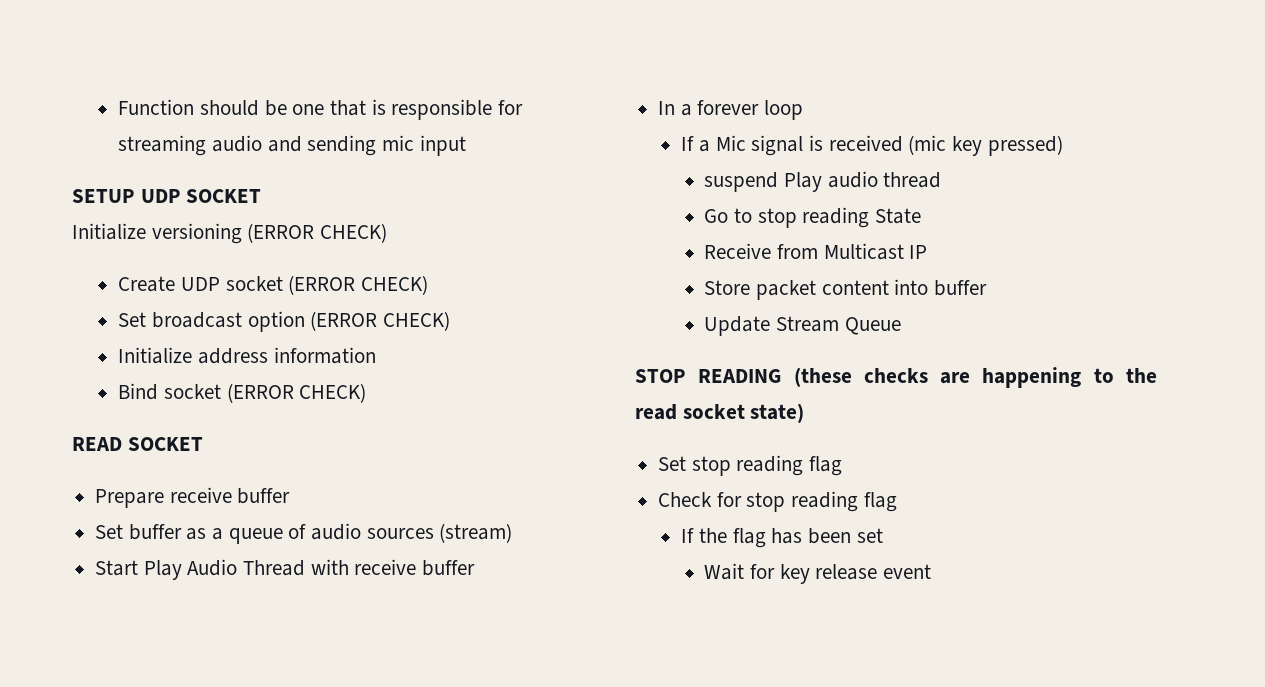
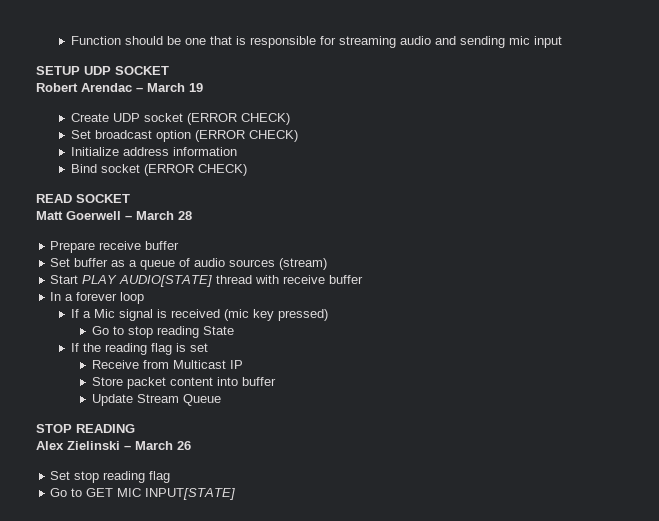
[72,223,388,244] Initialize versioning (ERROR CHECK) -> [36,83,203,92] Robert Arendac – March 19
(203, 444) none -> [36,211,192,220] // Matt Goerwell – March 28
[143,559,306,580] Play Audio Thread -> [82,275,253,287] PLAY AUDIO[STATE] thread
[704,171,942,192] // suspend Play audio thread -> (328, 315) none
(922, 216) none -> [70,343,208,355] // If the reading flag is set
[793,367,1157,388] [635,403,805,423] [658,455,843,476] [658,491,897,512] [681,528,883,548] [704,563,932,584] (these checks are happening to the read socket state) // Set stop reading flag // Check for stop reading flag // If the flag has been set // Wait for key release event -> [36,441,191,450] [50,471,171,483] [50,488,236,500] // Alex Zielinski – March 26 // Set stop reading flag // Go to GET MIC INPUT[STATE]

